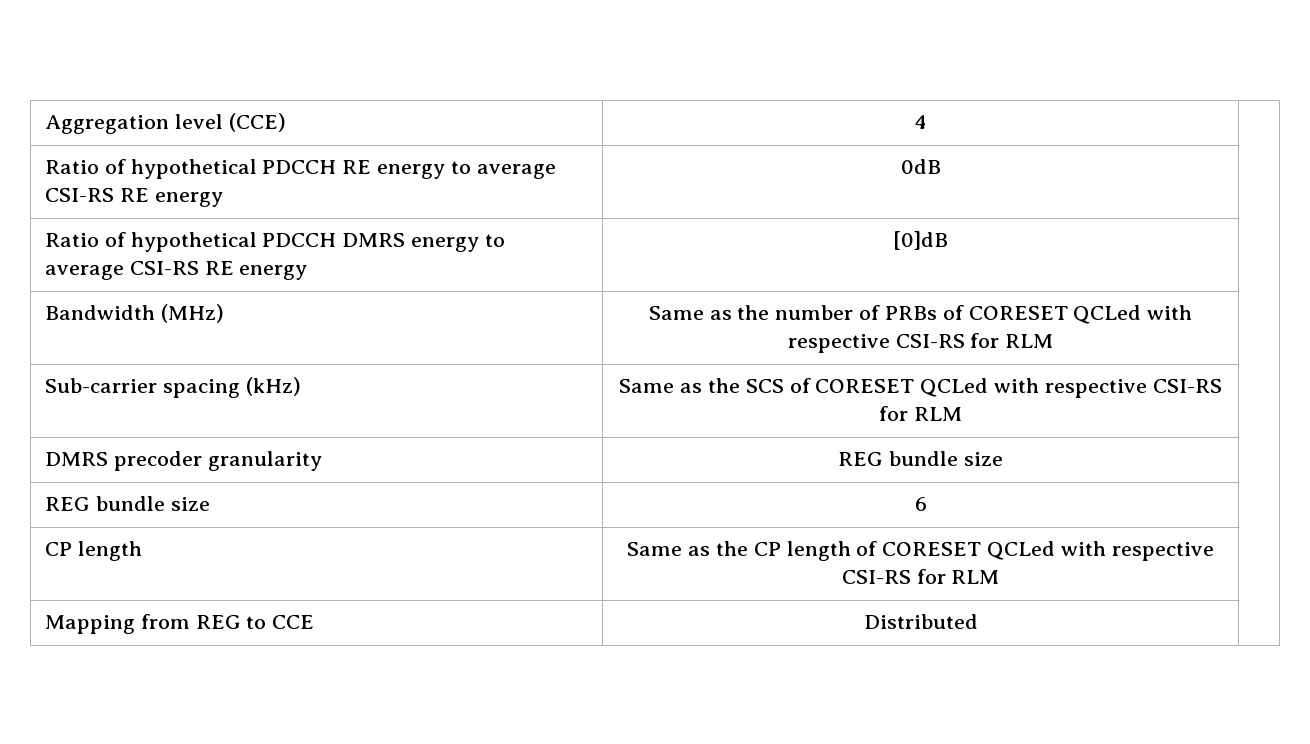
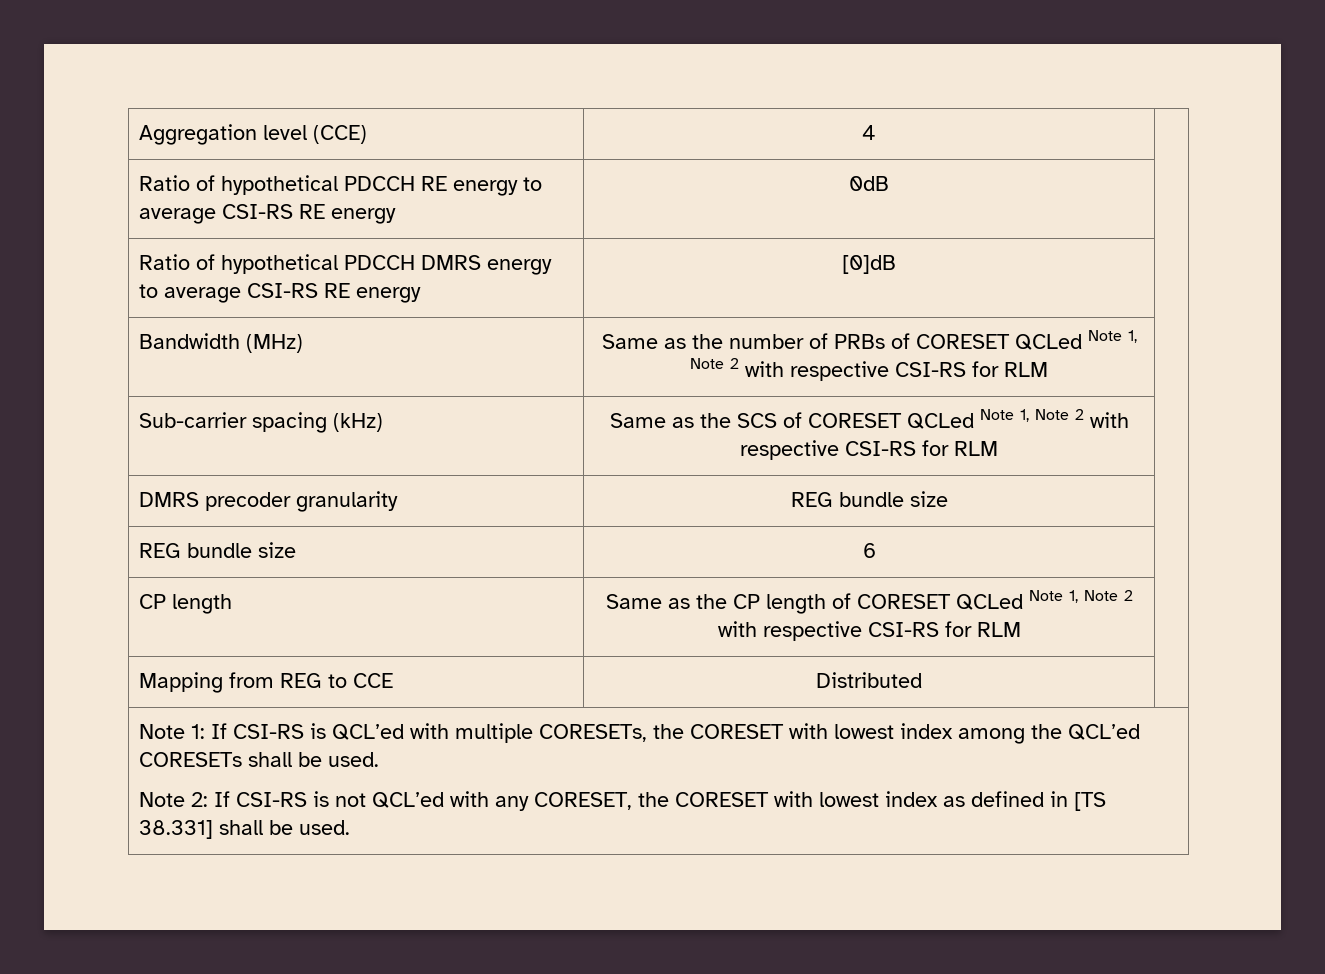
(1142, 314) none -> [1087,330,1137,343] [690,358,739,369] Note 1, Note 2
(989, 387) none -> [979,409,1084,422] Note 1, Note 2
(1056, 550) none -> [1028,590,1133,603] Note 1, Note 2
(978, 621) none -> [139,723,1141,744] [139,752,380,767] [139,791,1107,811] [139,820,351,839] // Note 1: If CSI-RS is QCL’ed with multiple CORESETs, the CORESET with lowest index among the QCL’ed CORESETs shall be used. // Note 2: If CSI-RS is not QCL’ed with any CORESET, the CORESET with lowest index as defined in [TS 38.331] shall be used.

